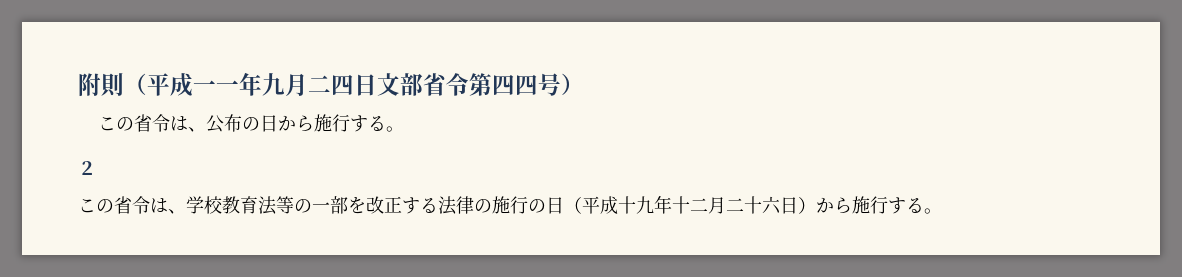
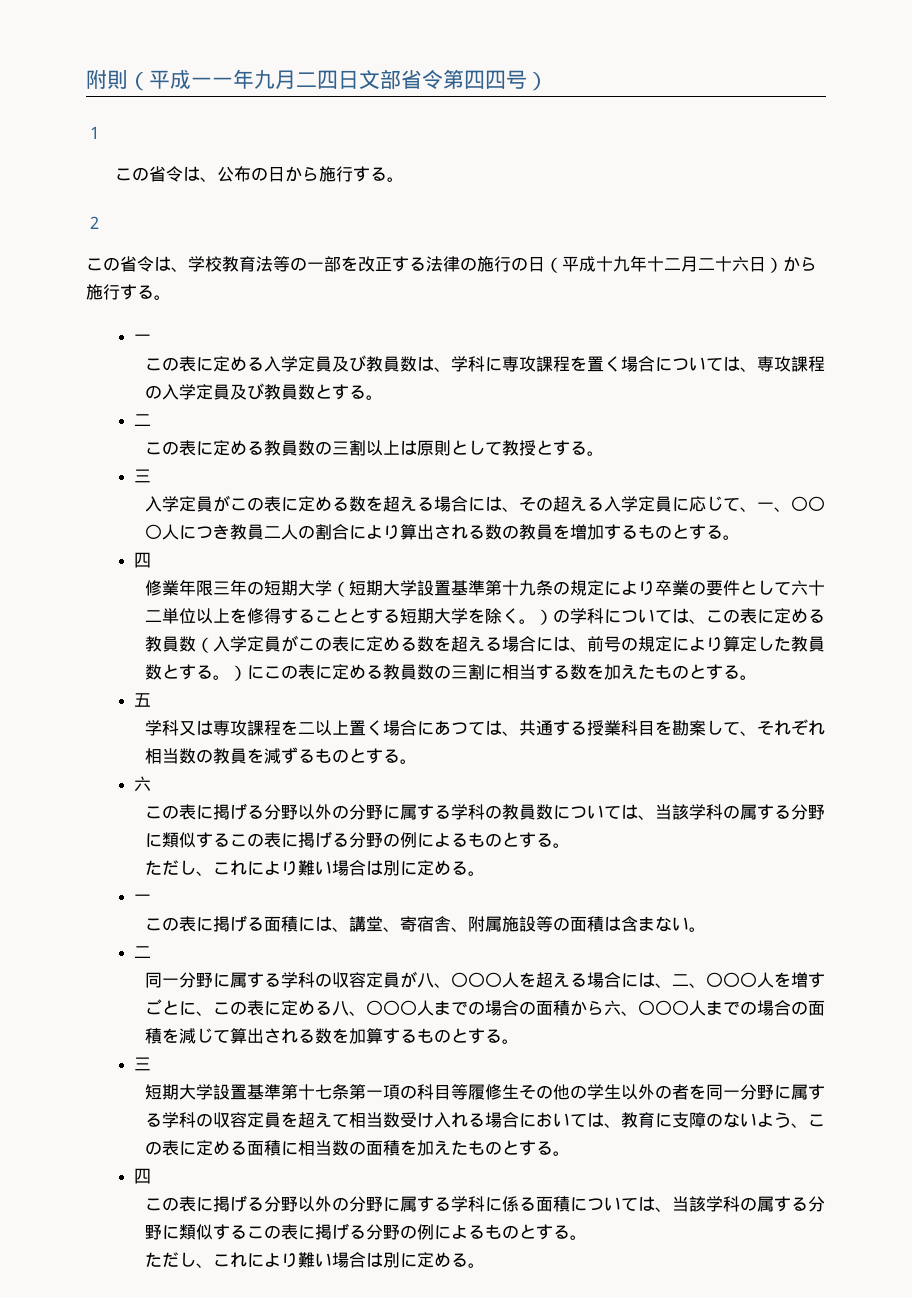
(584, 84) none -> [86,126,103,139] // １
(942, 211) none -> [134,334,152,342] [144,355,825,372] [144,383,383,400] [134,414,152,426] [144,440,604,456] [134,469,152,483] [144,495,825,512] [144,524,740,540] [134,552,152,568] [144,579,825,597] [144,608,825,625] [144,635,825,653] [144,664,757,681] [134,693,152,707] [144,719,825,736] [144,747,417,764] [134,776,152,792] [144,803,825,820] [144,831,570,848] [144,860,485,876] [134,894,152,902] [144,915,706,932] [134,946,152,958] [144,971,825,988] [144,999,825,1016] [144,1028,519,1044] [134,1057,152,1071] [144,1084,825,1100] [144,1112,825,1128] [144,1140,570,1156] [134,1168,152,1184] [144,1195,825,1212] [144,1223,587,1240] [144,1252,485,1268] // 一 // この表に定める入学定員及び教員数は、学科に専攻課程を置く場合については、専攻課程の入学定員及び教員数とする。 // 二 // この表に定める教員数の三割以上は原則として教授とする。 // 三 // 入学定員がこの表に定める数を超える場合には、その超える入学定員に応じて、一、〇〇〇人につき教員二人の割合により算出される数の教員を増加するものとする。 // 四 // 修業年限三年の短期大学（短期大学設置基準第十九条の規定により卒業の要件として六十二単位以上を修得することとする短期大学を除く。）の学科については、この表に定める教員数（入学定員がこの表に定める数を超える場合には、前号の規定により算定した教員数とする。）にこの表に定める教員数の三割に相当する数を加えたものとする。 // 五 // 学科又は専攻課程を二以上置く場合にあつては、共通する授業科目を勘案して、それぞれ相当数の教員を減ずるものとする。 // 六 // この表に掲げる分野以外の分野に属する学科の教員数については、当該学科の属する分野に類似するこの表に掲げる分野の例によるものとする。 // ただし、これにより難い場合は別に定める。 // 一 // この表に掲げる面積には、講堂、寄宿舎、附属施設等の面積は含まない。 // 二 // 同一分野に属する学科の収容定員が八、〇〇〇人を超える場合には、二、〇〇〇人を増すごとに、この表に定める八、〇〇〇人までの場合の面積から六、〇〇〇人までの場合の面積を減じて算出される数を加算するものとする。 // 三 // 短期大学設置基準第十七条第一項の科目等履修生その他の学生以外の者を同一分野に属する学科の収容定員を超えて相当数受け入れる場合においては、教育に支障のないよう、この表に定める面積に相当数の面積を加えたものとする。 // 四 // この表に掲げる分野以外の分野に属する学科に係る面積については、当該学科の属する分野に類似するこの表に掲げる分野の例によるものとする。 // ただし、これにより難い場合は別に定める。

